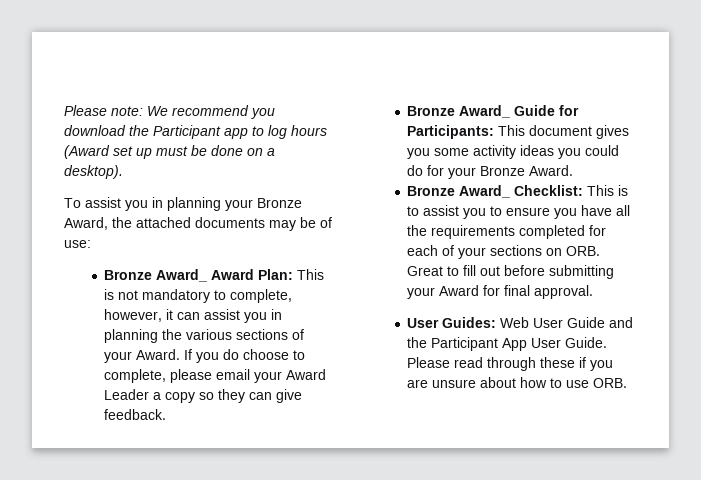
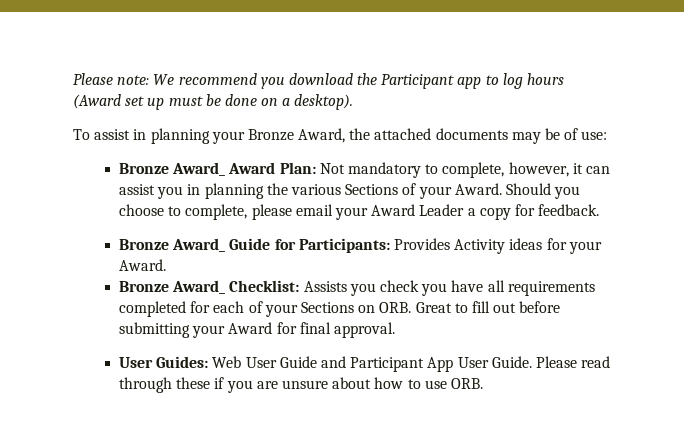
[125,200,148,211] you -> (131, 134) none
[297,269,325,280] [104,289,139,300] This is not -> [319,163,345,174] Not
[236,329,289,340] sections -> [345,184,399,195] Sections
[184,349,240,363] If you do -> [505,183,581,199] Should you
[199,389,303,403] so they can give -> [514,204,535,216] for
[498,125,630,139] [407,145,620,159] [407,165,424,176] This document gives you some activity ideas you could do -> [394,238,543,254] Provides Activity ideas
[480,166,526,176] Bronze -> (602, 247) none
[587,185,629,196] [407,205,551,219] This is to assist you to ensure -> [303,280,420,296] Assists you check
[407,225,428,236] the -> (505, 286) none
[490,245,543,256] sections -> [301,302,355,313] Sections
[407,337,428,348] the -> (347, 362) none

